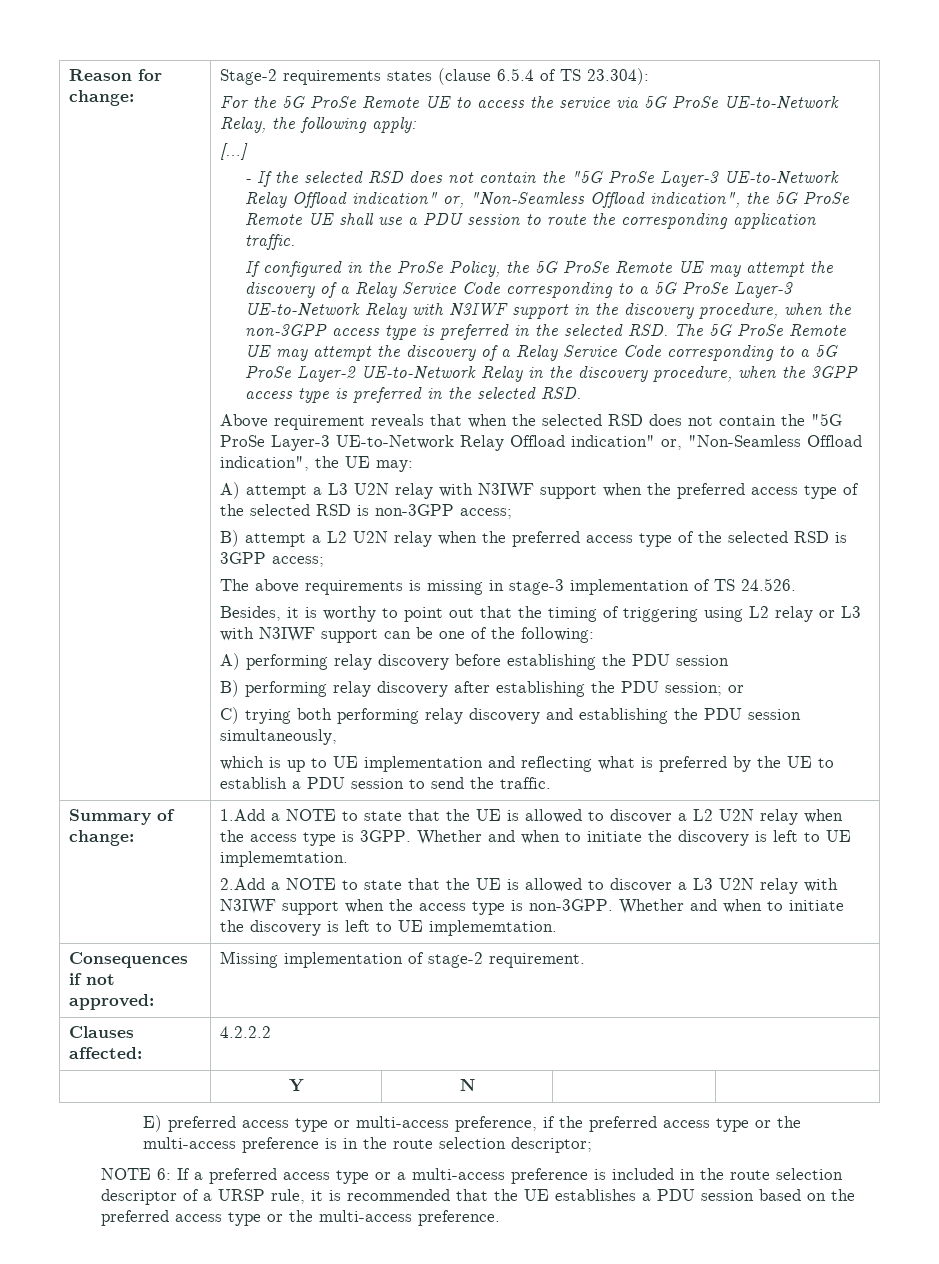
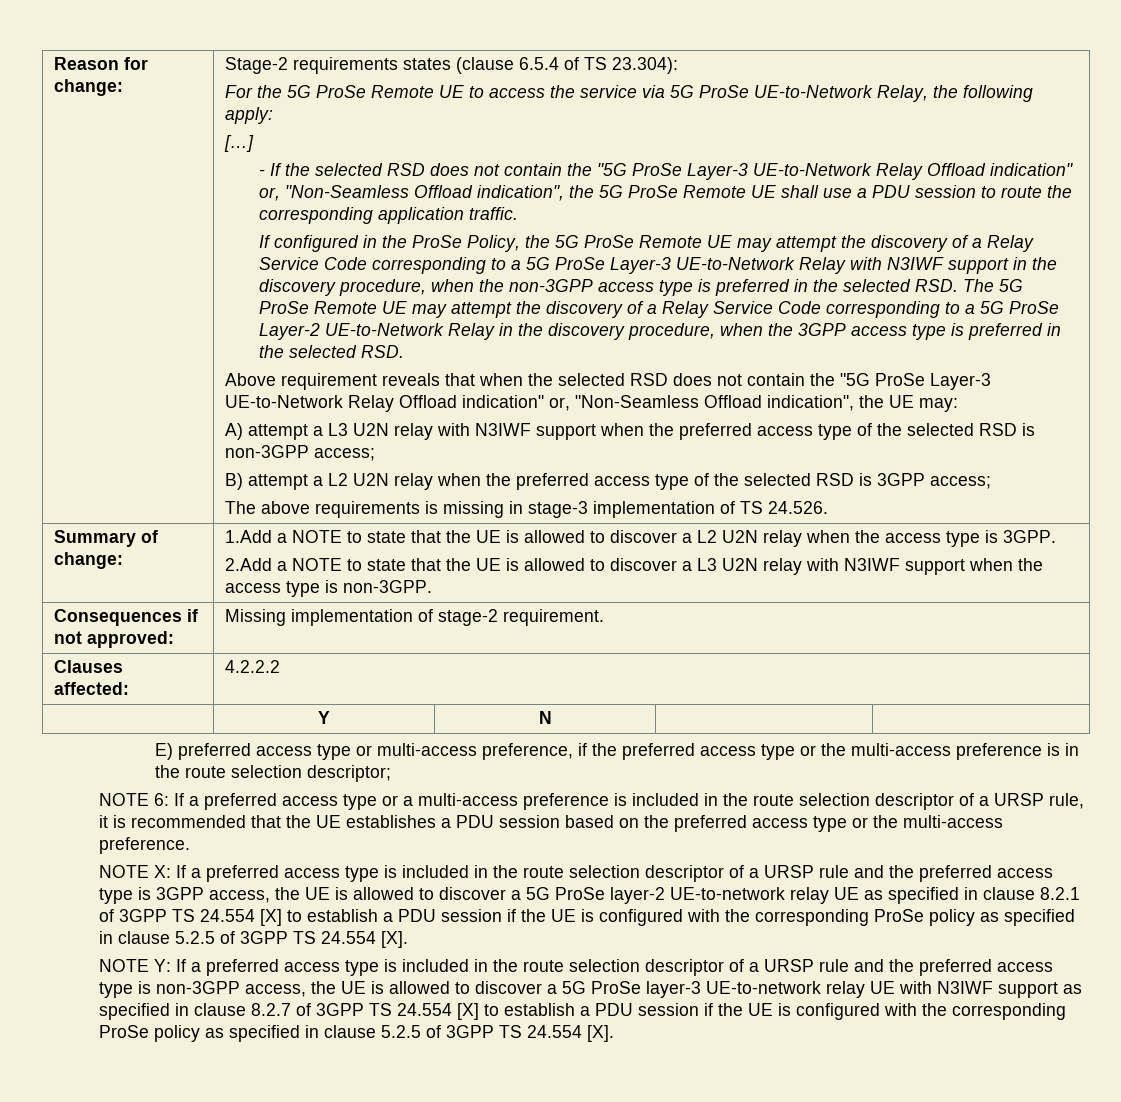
[219,606,861,622] [219,627,594,643] [219,653,729,670] [219,680,744,697] [219,707,801,724] [219,729,337,745] [219,756,834,772] [219,777,551,789] // Besides, it is worthy to point out that the timing of triggering using L2 relay or L3 with N3IWF support can be one of the following: // A) performing relay discovery before establishing the PDU session // B) performing relay discovery after establishing the PDU session; or // C) trying both performing relay discovery and establishing the PDU session simultaneously, // which is up to UE implementation and reflecting what is preferred by the UE to establish a PDU session to send the traffic. -> (829, 507) none
[416,830,851,846] [219,851,348,867] Whether and when to initiate the discovery is left to UE implememtation. -> (1057, 536) none
[618,899,844,914] [219,920,557,936] Whether and when to initiate the discovery is left to UE implememtation. -> (433, 586) none
(501, 1218) none -> [98,865,1053,882] [98,887,1080,904] [98,909,1075,926] [98,931,408,948] [98,959,1053,976] [98,981,1082,998] [98,1003,1066,1020] [98,1025,614,1042] // NOTE X: If a preferred access type is included in the route selection descriptor of a URSP rule and the preferred access type is 3GPP access, the UE is allowed to discover a 5G ProSe layer-2 UE-to-network relay UE as specified in clause 8.2.1 of 3GPP TS 24.554 [X] to establish a PDU session if the UE is configured with the corresponding ProSe policy as specified in clause 5.2.5 of 3GPP TS 24.554 [X]. // NOTE Y: If a preferred access type is included in the route selection descriptor of a URSP rule and the preferred access type is non-3GPP access, the UE is allowed to discover a 5G ProSe layer-3 UE-to-network relay UE with N3IWF support as specified in clause 8.2.7 of 3GPP TS 24.554 [X] to establish a PDU session if the UE is configured with the corresponding ProSe policy as specified in clause 5.2.5 of 3GPP TS 24.554 [X].

